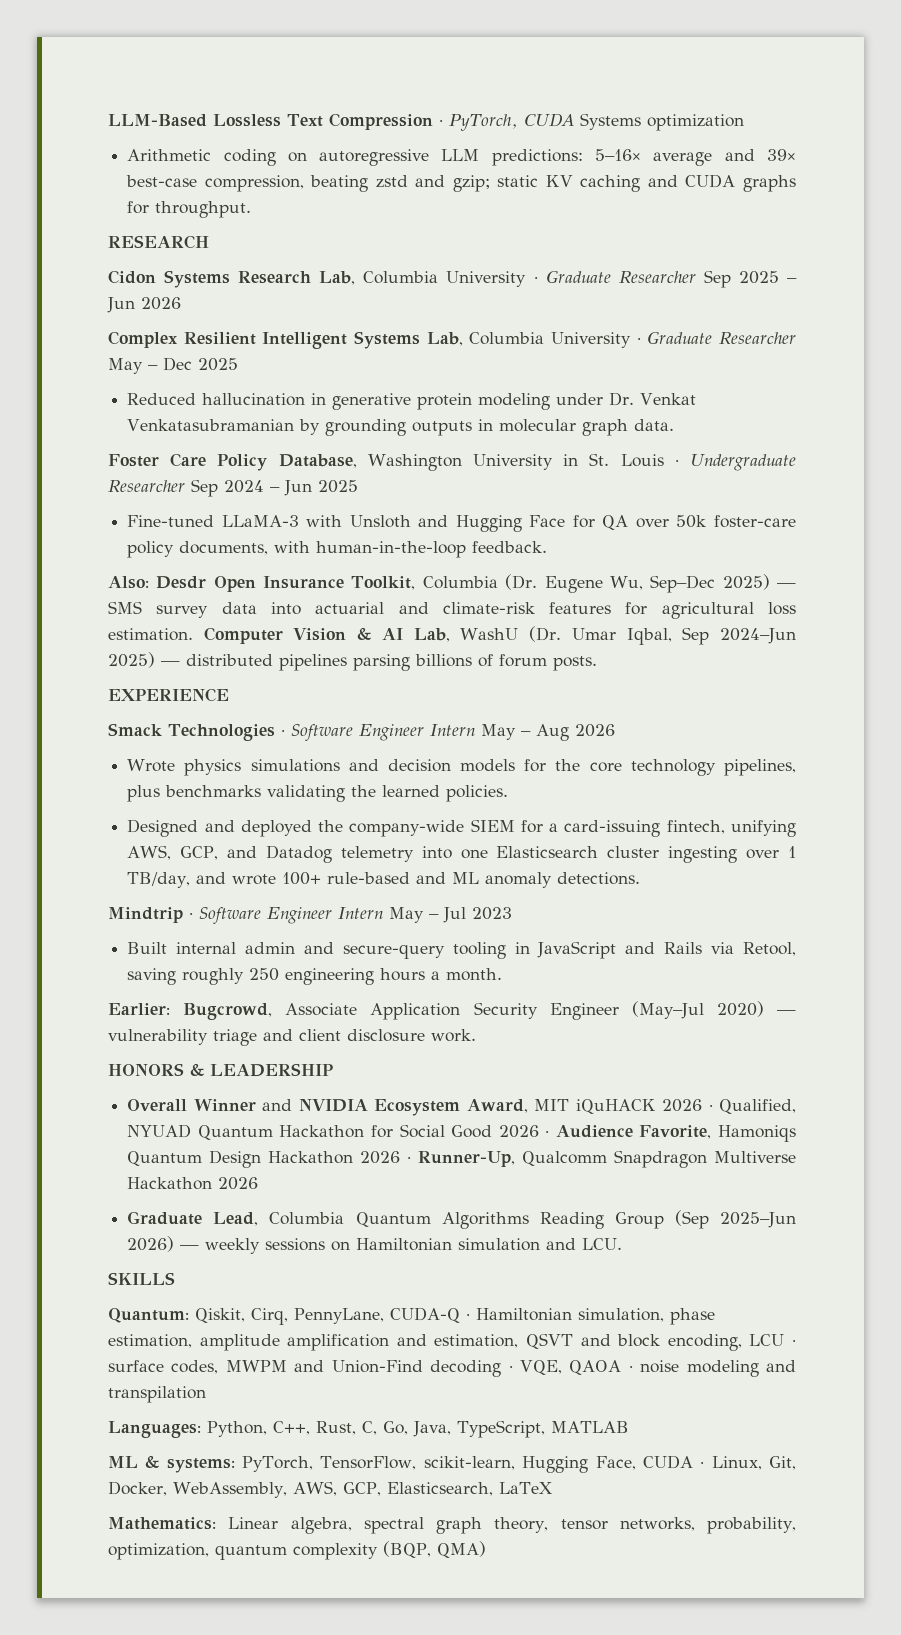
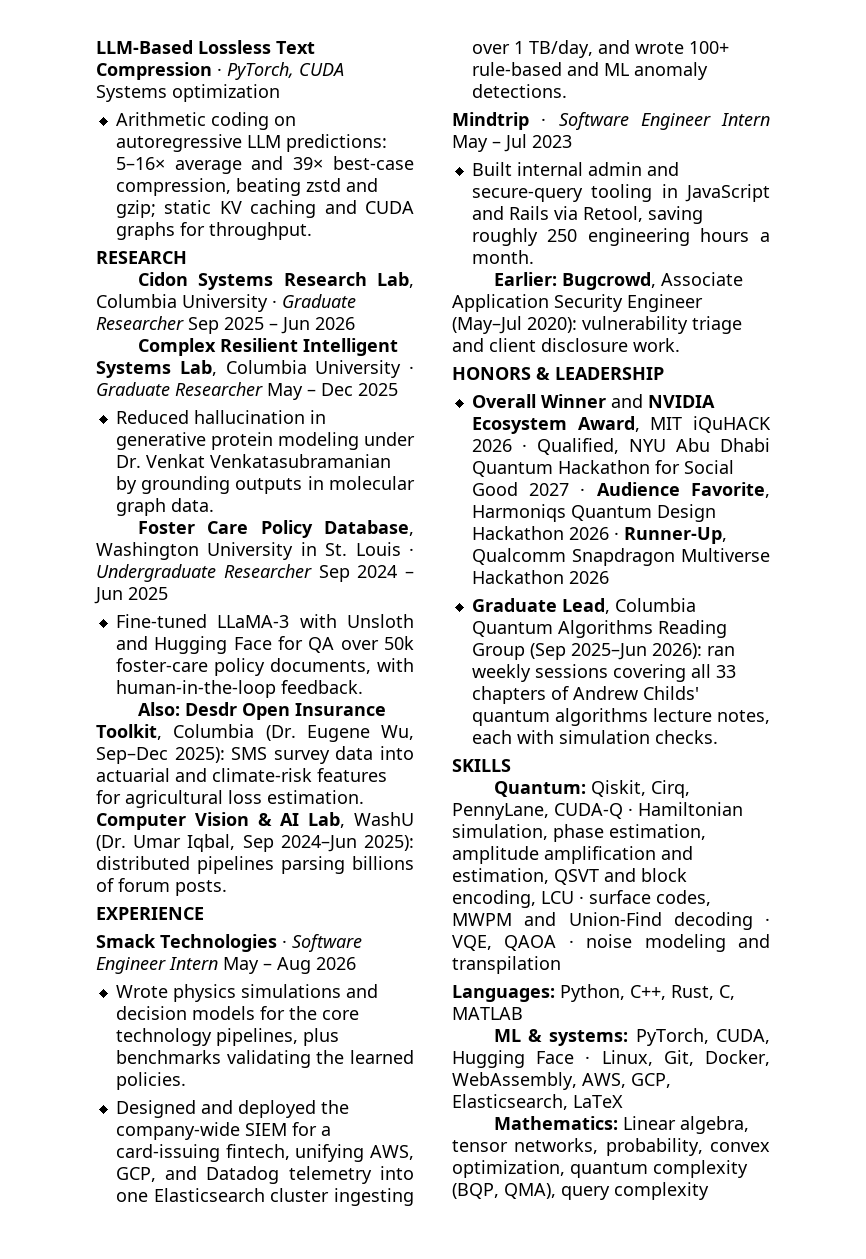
[722,574,797,590] 2025) — -> [174,747,225,763] 2025):
[108,652,180,668] 2025) — -> [363,835,414,851] 2025):
[716,1001,796,1017] 2020) — -> [527,317,577,333] 2020):
[127,1124,192,1138] NYUAD -> [628,438,770,452] NYU Abu Dhabi
[498,1125,539,1138] 2026 -> [529,483,570,496] 2027
[718,1125,796,1142] Hamoniqs -> [471,504,566,522] Harmoniqs
[127,1236,623,1254] 2026) — weekly sessions on Hamiltonian simulation and LCU. -> [651,643,735,659] [471,664,736,682] [471,686,699,704] [471,708,770,726] [471,730,718,744] 2026): ran weekly sessions covering all 33 chapters of Andrew Childs' quantum algorithms lecture notes, each with simulation checks.
[383,1420,545,1438] Go, Java, TypeScript, -> (735, 992) none
[320,1455,693,1473] TensorFlow, scikit-learn, Hugging Face, CUDA -> [716,1029,770,1044] [452,1050,575,1068] CUDA, Hugging Face
[363,1517,549,1534] spectral graph theory, -> (749, 1125) none
(797, 1525) none -> [710,1142,770,1152] convex
[436,1541,486,1558] QMA) -> [504,1182,709,1200] QMA), query complexity

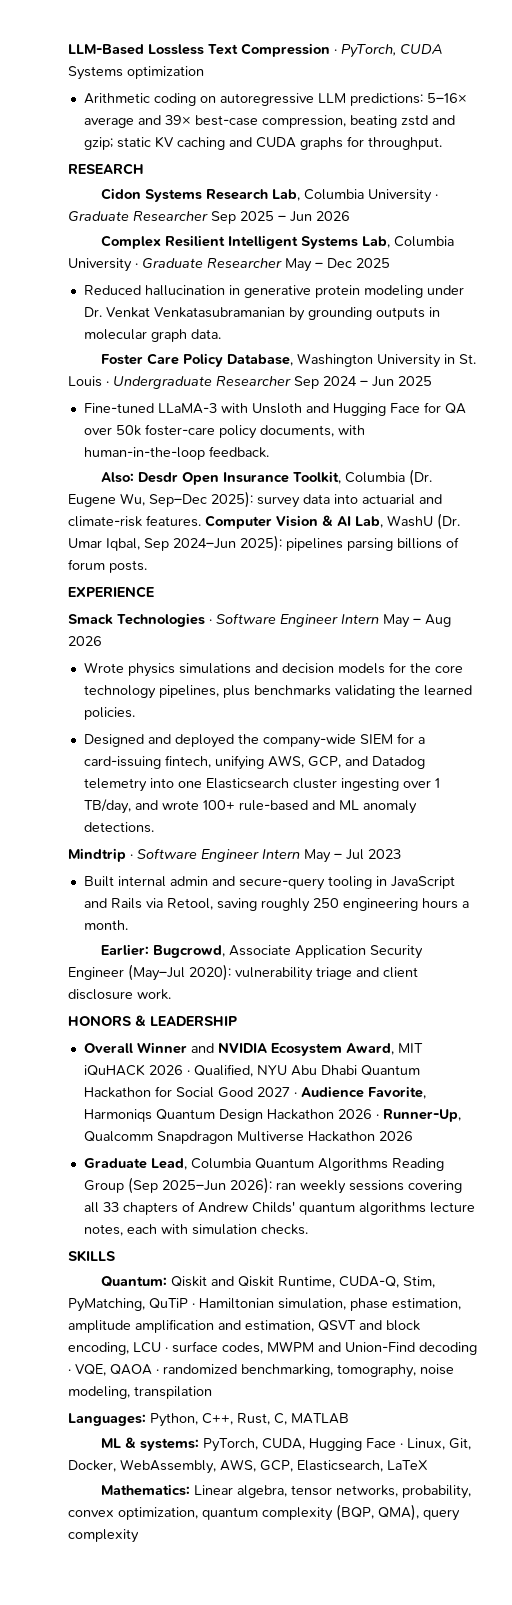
[231,747,268,760] SMS -> (253, 499) none
[317,768,387,782] [96,790,364,808] features for agricultural loss estimation. -> [146,515,201,527] features.
[96,856,190,870] distributed -> (282, 543) none
[590,780,690,798] [452,803,623,820] Qiskit, Cirq, PennyLane, CUDA-Q -> [171,1276,436,1288] [68,1298,188,1312] Qiskit and Qiskit Runtime, CUDA-Q, Stim, PyMatching, QuTiP
[586,934,770,952] noise modeling and -> [163,1364,454,1378] [68,1386,130,1399] randomized benchmarking, tomography, noise modeling,

